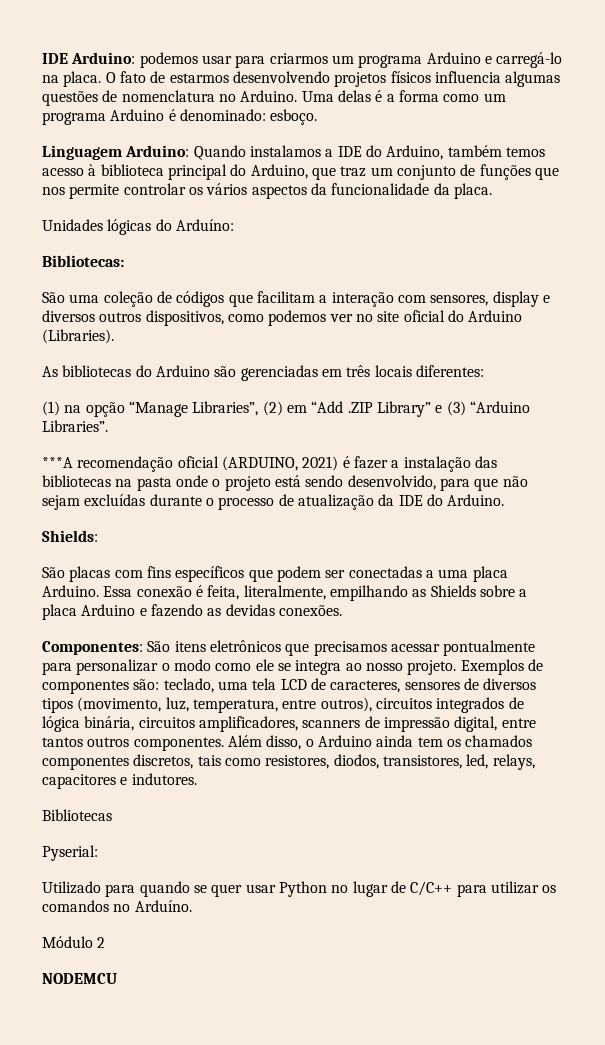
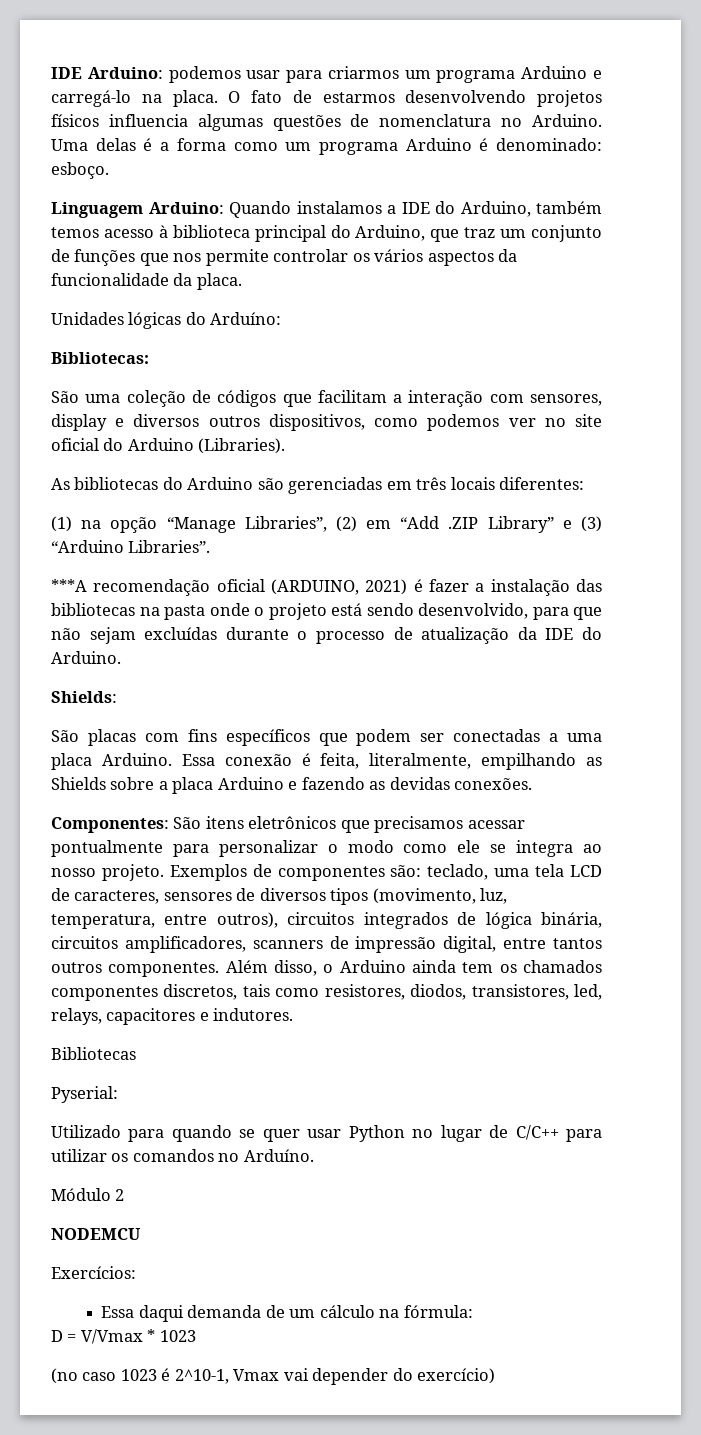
(117, 978) none -> [51,1266,136,1279] [101,1305,473,1322] [51,1329,196,1344] [51,1368,496,1385] // Exercícios: // Essa daqui demanda de um cálculo na fórmula: // D = V/Vmax * 1023 // (no caso 1023 é 2^10-1, Vmax vai depender do exercício)

